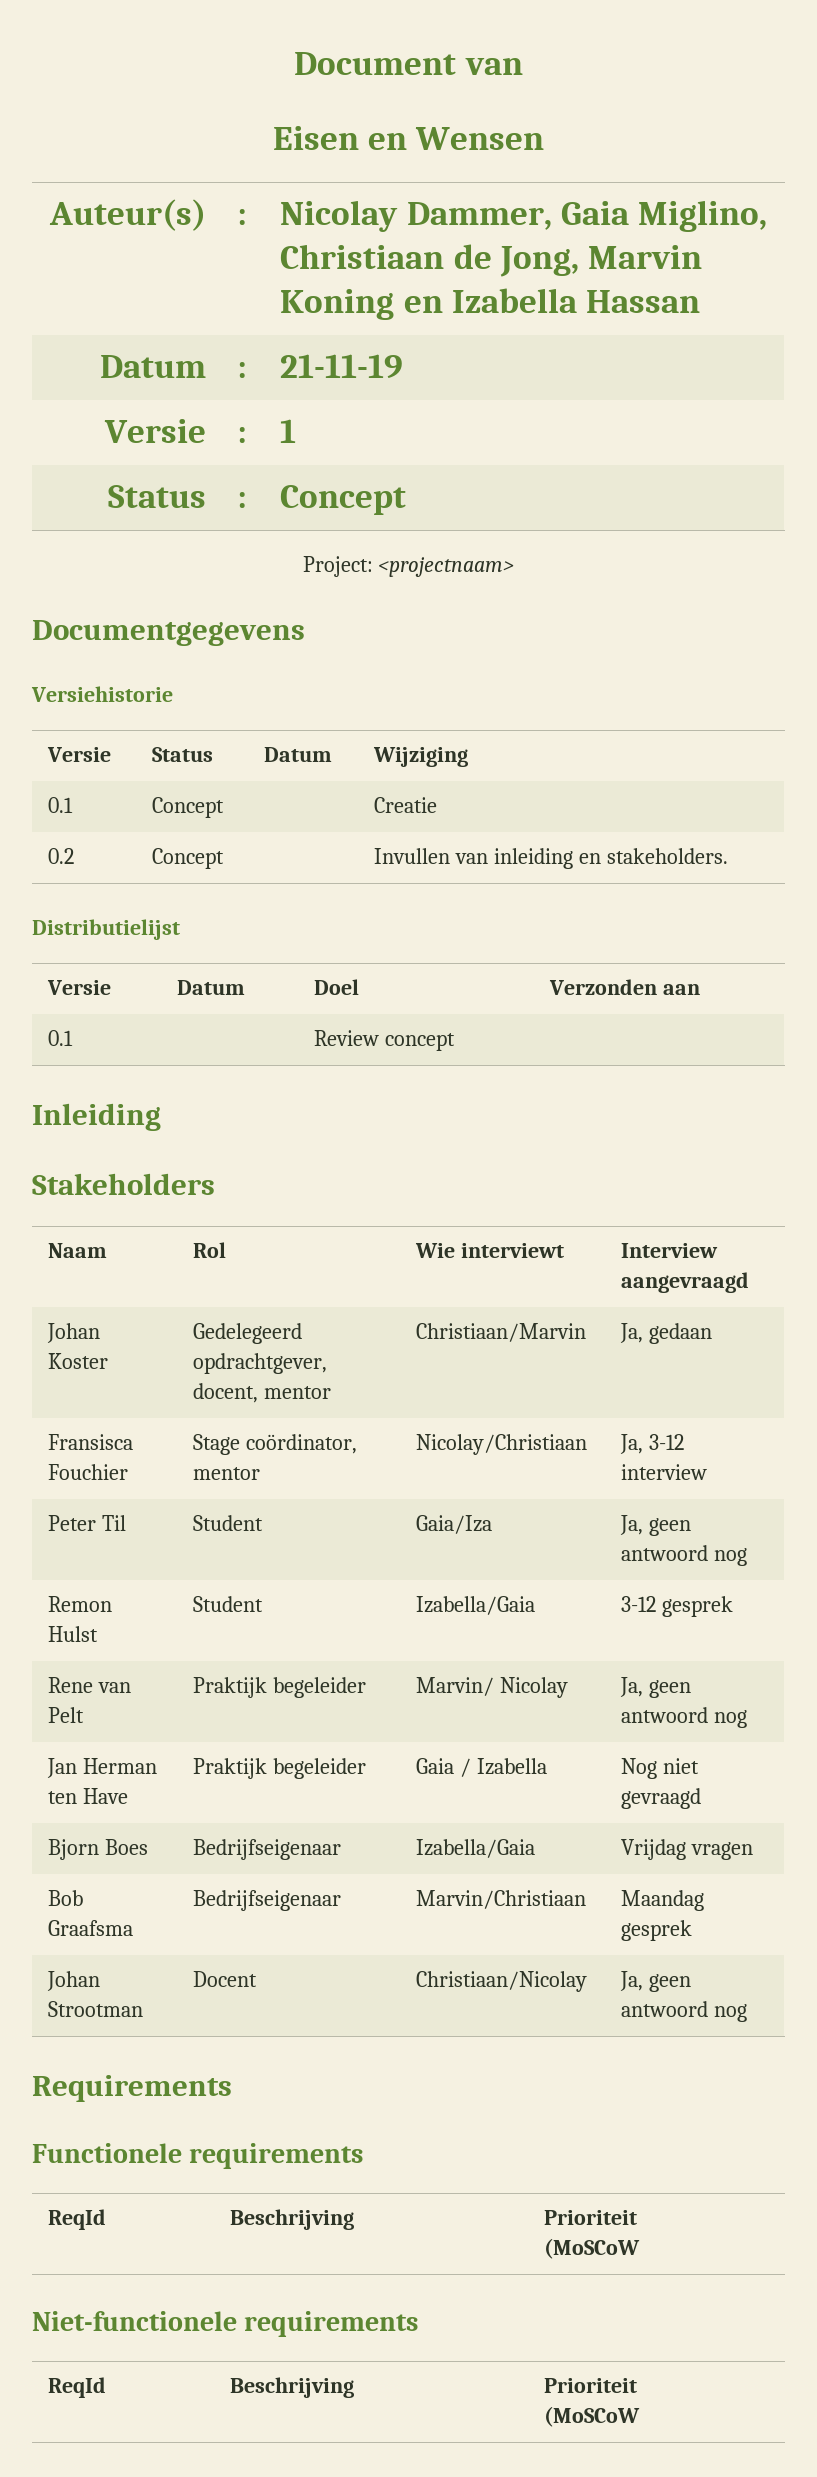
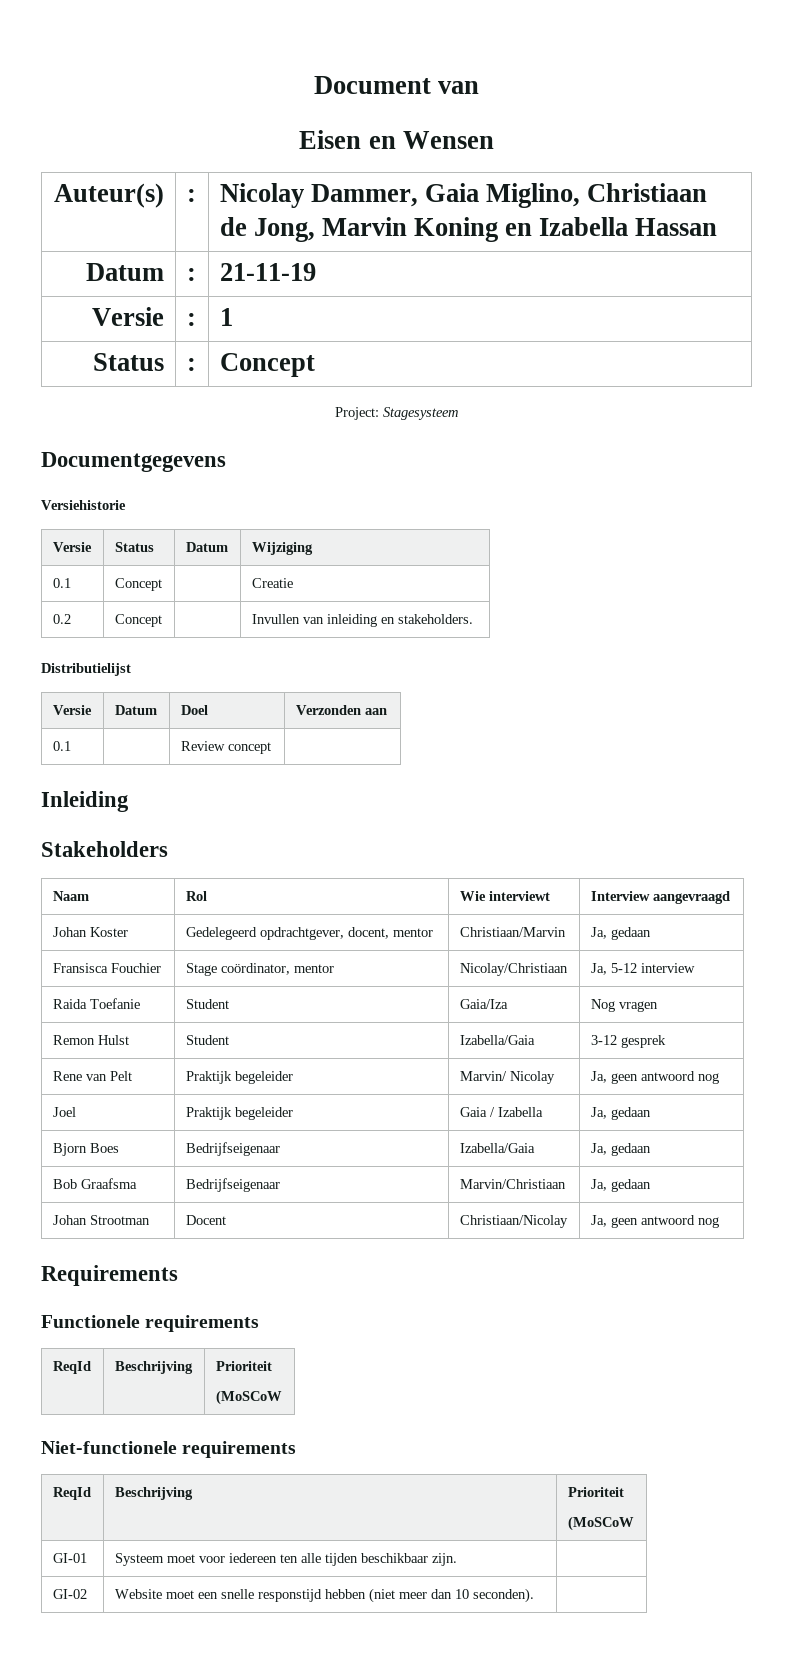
[378,557,515,577] <projectnaam> -> [383,407,458,420] Stagesysteem
[649,1434,685,1450] 3-12 -> [610,963,637,973] 5-12
[48,1515,127,1531] Peter Til -> [52,998,140,1009] Raida Toefanie
[620,1515,692,1536] [621,1545,748,1566] Ja, geen antwoord nog -> [590,999,658,1012] Nog vragen
[47,1758,158,1778] [48,1788,129,1804] Jan Herman ten Have -> [52,1107,76,1117] Joel
[621,1758,700,1779] [621,1788,702,1809] Nog niet gevraagd -> [590,1107,651,1120] Ja, gedaan
[621,1839,754,1860] Vrijdag vragen -> [590,1143,651,1156] Ja, gedaan
[621,1890,705,1911] [621,1920,693,1941] Maandag gesprek -> [590,1179,651,1192] Ja, gedaan
(641, 2416) none -> [52,1553,87,1563] [114,1553,457,1566] [52,1589,87,1599] [114,1588,534,1603] // GI-01 | Systeem moet voor iedereen ten alle tijden beschikbaar zijn. | // GI-02 | Website moet een snelle responstijd hebben (niet meer dan 10 seconden). |

